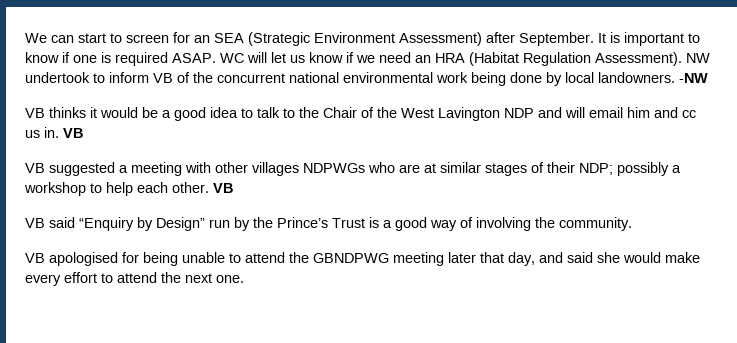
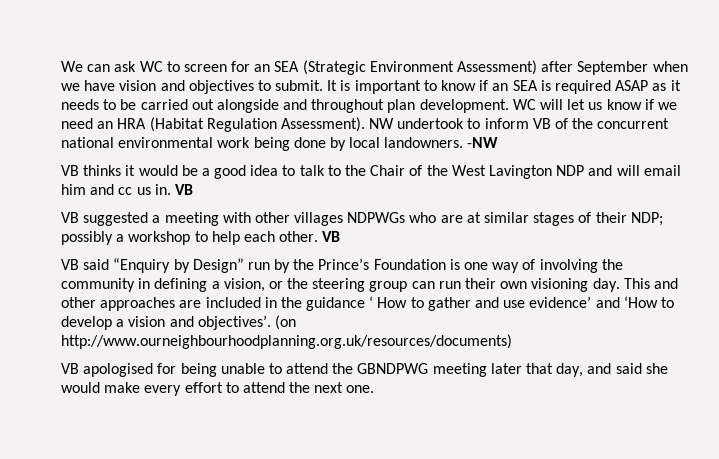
[78,33,106,43] start -> [114,61,163,72] ask WC
[519,32,594,46] September. -> [577,61,688,75] [61,80,324,94] September when we have vision and objectives to submit.
[73,52,216,66] one is required ASAP. -> [492,80,681,94] [61,99,509,113] an SEA is required ASAP as it needs to be carried out alongside and throughout plan development.
[332,217,632,231] Trust is a good way of involving the community. -> [373,259,623,273] [61,278,678,292] [61,296,674,311] [61,315,296,330] [61,334,512,349] Foundation is one way of involving the community in defining a vision, or the steering group can run their own visioning day. This and other approaches are included in the guidance ‘ How to gather and use evidence’ and ‘How to develop a vision and objectives’. (on http://www.ourneighbourhoodplanning.org.uk/resources/documents)

